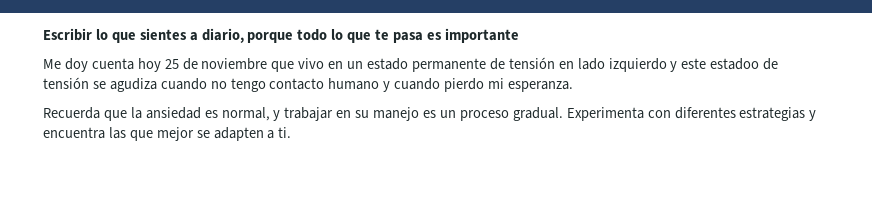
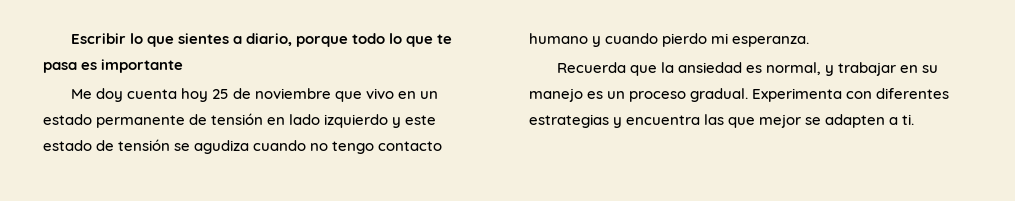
[710,58,760,70] estadoo -> [43,140,92,151] estado

